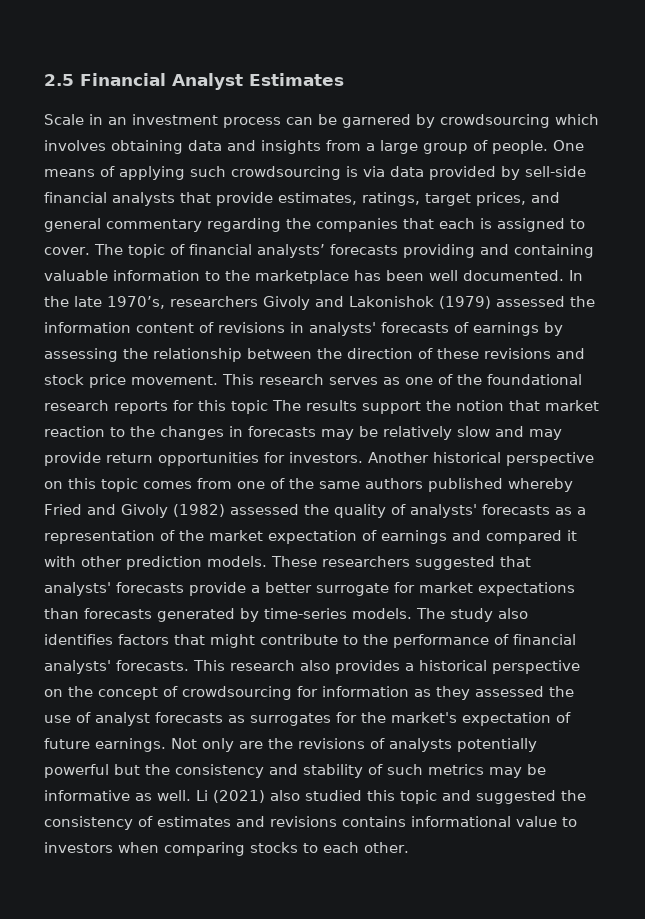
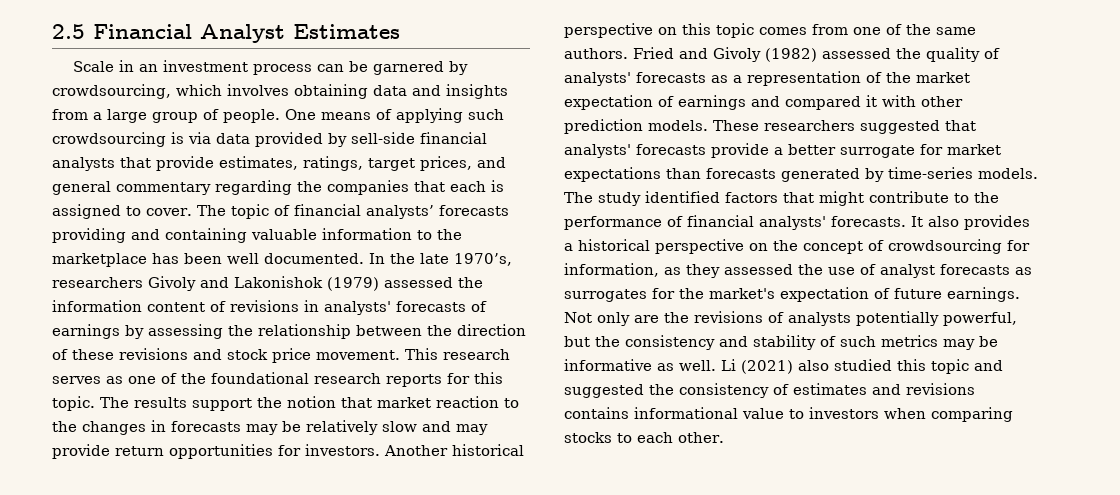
[440,114,550,128] crowdsourcing -> [52,84,171,99] crowdsourcing,
[231,400,268,414] topic -> [52,396,95,411] topic.
[365,478,573,492] authors published whereby -> [564,48,628,59] authors.
[498,608,528,619] [44,634,113,645] also identifies -> [645,191,720,203] identified
[193,660,295,671] This research -> [911,216,923,227] It
[322,686,409,697] information -> [564,263,659,277] information,
[44,764,109,778] powerful -> [943,312,1017,326] powerful,

